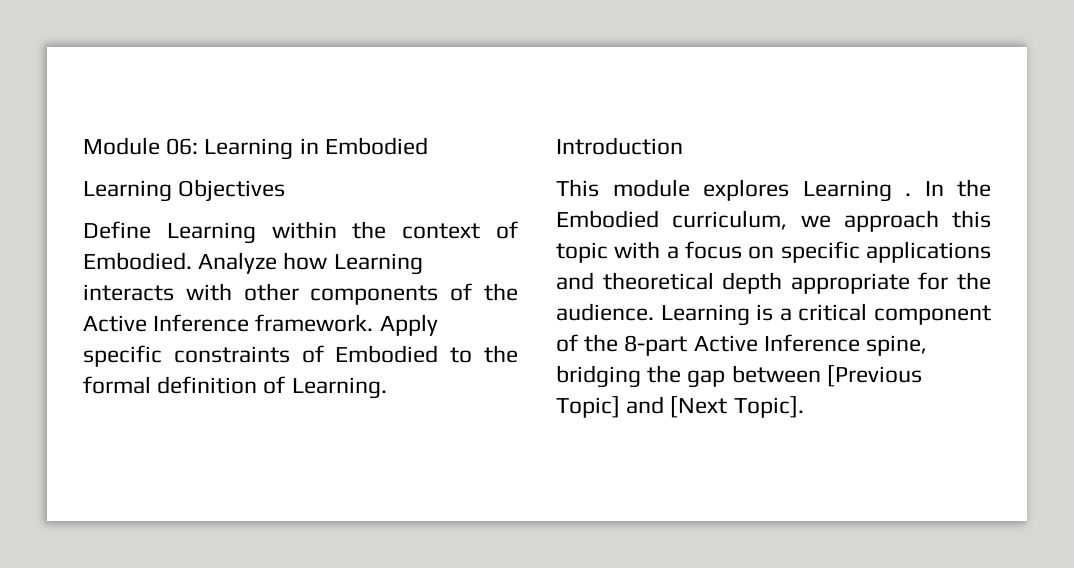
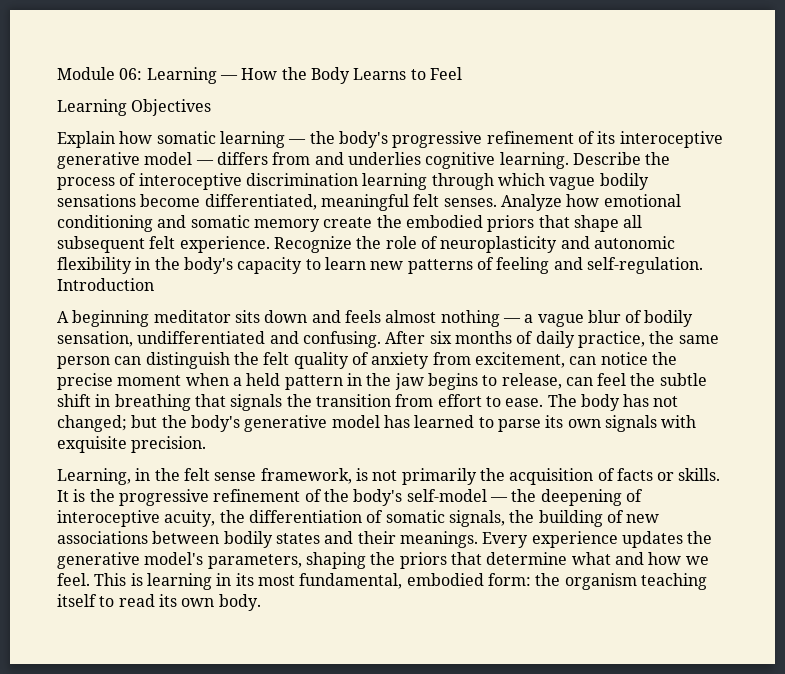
[299,137,428,155] [83,179,286,202] [83,221,518,244] [83,252,423,275] [83,283,518,305] [83,314,438,336] [83,345,518,367] [83,376,387,399] [556,137,683,155] [556,179,991,202] [556,210,991,232] [556,241,991,263] [556,272,991,294] [556,303,991,326] [556,334,928,356] [556,365,922,388] [556,396,804,418] in Embodied // Learning Objectives // Define Learning within the context of Embodied. Analyze how Learning interacts with other components of the Active Inference framework. Apply specific constraints of Embodied to the formal definition of Learning. Introduction // This module explores Learning . In the Embodied curriculum, we approach this topic with a focus on specific applications and theoretical depth appropriate for the audience. Learning is a critical component of the 8-part Active Inference spine, bridging the gap between [Previous Topic] and [Next Topic]. -> [219,67,462,84] [57,99,212,116] [57,131,723,148] [57,152,671,169] [57,173,649,190] [57,194,681,211] [57,215,643,232] [57,236,675,253] [57,257,703,274] [57,278,154,291] [57,310,694,327] [57,331,719,348] [57,352,677,369] [57,373,707,390] [57,394,679,411] [57,415,697,432] [57,436,207,453] [57,468,721,485] [57,489,643,506] [57,510,660,527] [57,531,713,548] [57,552,709,569] [57,573,707,590] [57,594,261,611] — How the Body Learns to Feel // Learning Objectives // Explain how somatic learning — the body's progressive refinement of its interoceptive generative model — differs from and underlies cognitive learning. Describe the process of interoceptive discrimination learning through which vague bodily sensations become differentiated, meaningful felt senses. Analyze how emotional conditioning and somatic memory create the embodied priors that shape all subsequent felt experience. Recognize the role of neuroplasticity and autonomic flexibility in the body's capacity to learn new patterns of feeling and self-regulation. Introduction // A beginning meditator sits down and feels almost nothing — a vague blur of bodily sensation, undifferentiated and confusing. After six months of daily practice, the same person can distinguish the felt quality of anxiety from excitement, can notice the precise moment when a held pattern in the jaw begins to release, can feel the subtle shift in breathing that signals the transition from effort to ease. The body has not changed; but the body's generative model has learned to parse its own signals with exquisite precision. // Learning, in the felt sense framework, is not primarily the acquisition of facts or skills. It is the progressive refinement of the body's self-model — the deepening of interoceptive acuity, the differentiation of somatic signals, the building of new associations between bodily states and their meanings. Every experience updates the generative model's parameters, shaping the priors that determine what and how we feel. This is learning in its most fundamental, embodied form: the organism teaching itself to read its own body.

